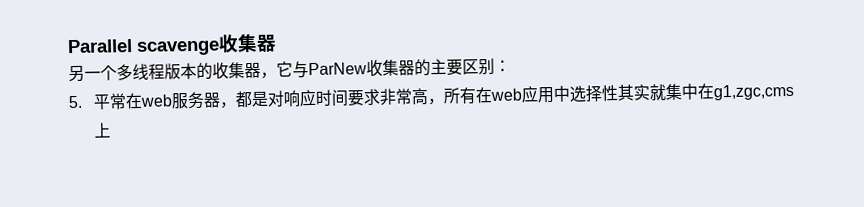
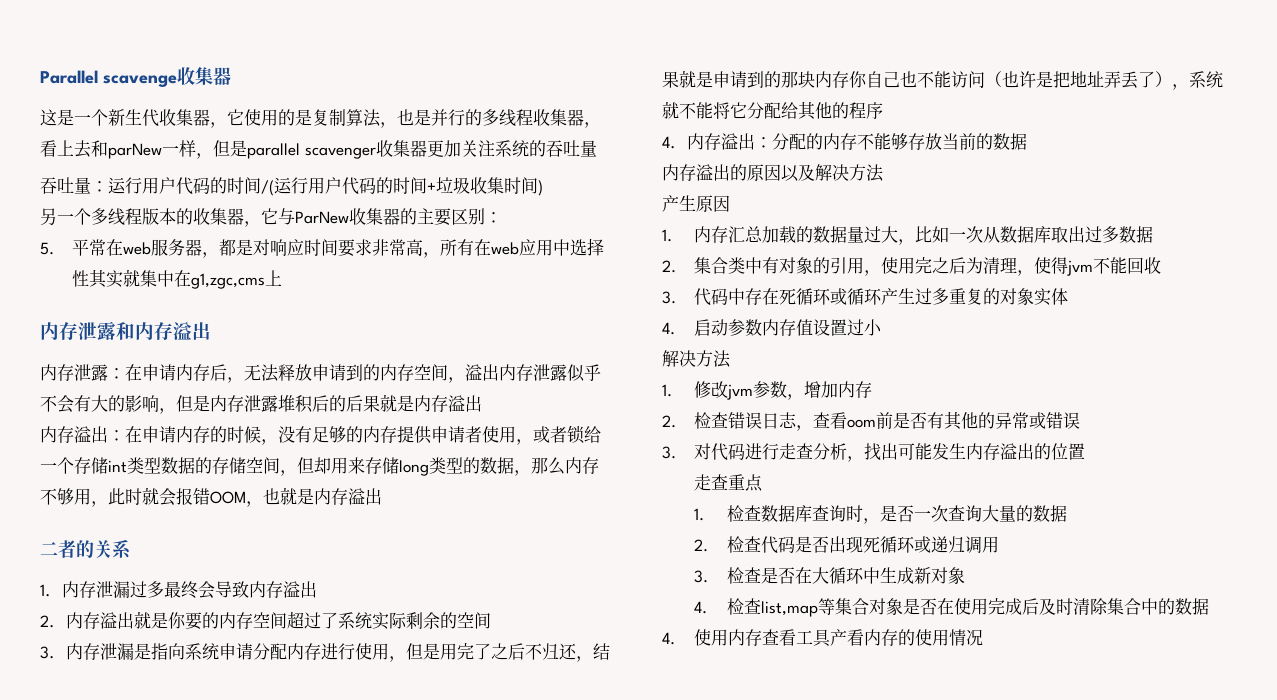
(277, 43) none -> [40,109,601,128] [40,140,597,159] [40,177,543,196] // 这是一个新生代收集器，它使用的是复制算法，也是并行的多线程收集器，看上去和parNew一样，但是parallel scavenger收集器更加关注系统的吞吐量 // 吞吐量：运行用户代码的时间/(运行用户代码的时间+垃圾收集时间)
(112, 130) none -> [40,321,211,340] [40,364,601,383] [40,394,482,414] [40,425,601,445] [40,457,599,476] [40,487,382,507] [40,539,131,559] [40,581,317,599] [40,611,491,630] [40,643,610,662] [662,70,1223,90] [662,101,883,120] [662,133,1027,150] [662,164,884,182] [662,195,730,212] [662,226,1154,245] [662,257,1162,276] [662,288,1069,306] [662,319,883,336] [662,350,731,368] [662,381,873,400] [662,411,1081,431] [662,443,1086,462] [694,474,764,492] [694,505,1067,524] [694,536,999,554] [694,567,965,584] [694,598,1209,617] [662,629,984,647] // 内存泄露和内存溢出 // 内存泄露：在申请内存后，无法释放申请到的内存空间，溢出内存泄露似乎不会有大的影响，但是内存泄露堆积后的后果就是内存溢出 // 内存溢出：在申请内存的时候，没有足够的内存提供申请者使用，或者锁给一个存储int类型数据的存储空间，但却用来存储long类型的数据，那么内存不够用，此时就会报错OOM，也就是内存溢出 // 二者的关系 // 1．内存泄漏过多最终会导致内存溢出 // 2．内存溢出就是你要的内存空间超过了系统实际剩余的空间 // 3．内存泄漏是指向系统申请分配内存进行使用，但是用完了之后不归还，结果就是申请到的那块内存你自己也不能访问（也许是把地址弄丢了），系统就不能将它分配给其他的程序 // 4．内存溢出：分配的内存不能够存放当前的数据 // 内存溢出的原因以及解决方法 // 产生原因 // 1.内存汇总加载的数据量过大，比如一次从数据库取出过多数据 // 2.集合类中有对象的引用，使用完之后为清理，使得jvm不能回收 // 3.代码中存在死循环或循环产生过多重复的对象实体 // 4.启动参数内存值设置过小 // 解决方法 // 1.修改jvm参数，增加内存 // 2.检查错误日志，查看oom前是否有其他的异常或错误 // 3.对代码进行走查分析，找出可能发生内存溢出的位置 // 走查重点 // 1.检查数据库查询时，是否一次查询大量的数据 // 2.检查代码是否出现死循环或递归调用 // 3.检查是否在大循环中生成新对象 // 4.检查list,map等集合对象是否在使用完成后及时清除集合中的数据 // 4.使用内存查看工具产看内存的使用情况

